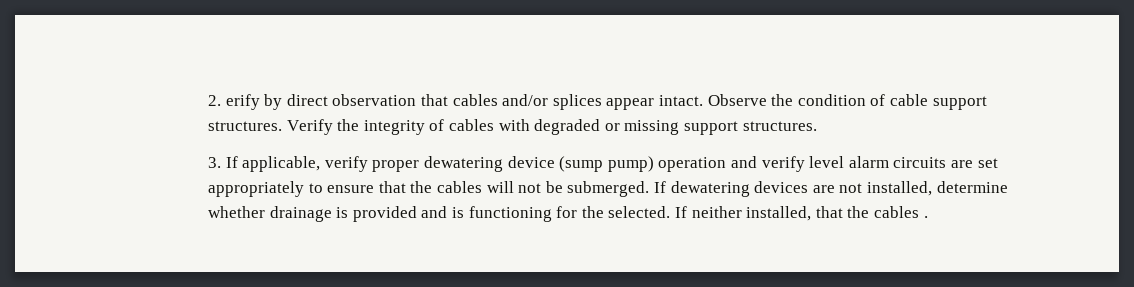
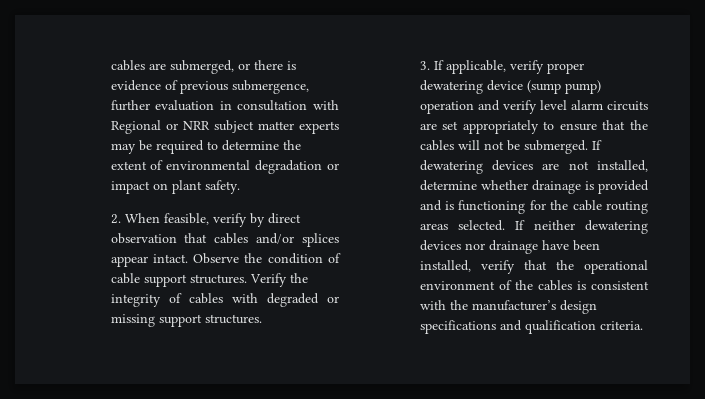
[208,94,260,110] 2. erify -> [110,60,296,74] [110,80,309,94] [110,100,339,111] [110,120,339,134] [110,140,301,154] [110,160,339,174] [110,180,240,194] [110,213,247,227] cables are submerged, or there is evidence of previous submergence, further evaluation in consultation with Regional or NRR subject matter experts may be required to determine the extent of environmental degradation or impact on plant safety. // 2. When feasible, verify
[608,206,928,221] selected. If neither installed, that the cables . -> [572,200,648,214] [419,220,648,234] [419,240,600,254] [419,260,648,274] [419,280,649,291] [419,300,597,314] [419,320,643,334] cable routing areas selected. If neither dewatering devices nor drainage have been installed, verify that the operational environment of the cables is consistent with the manufacturer’s design specifications and qualification criteria.

